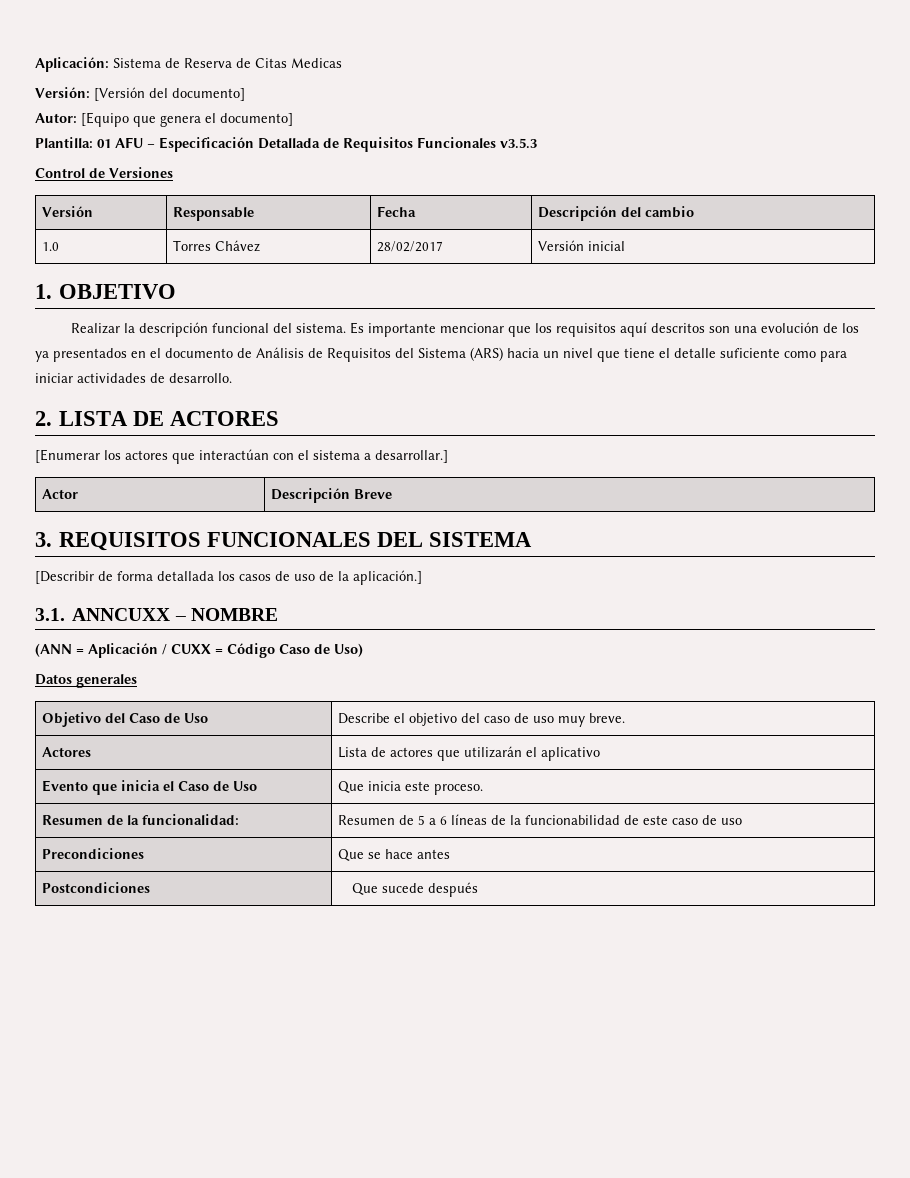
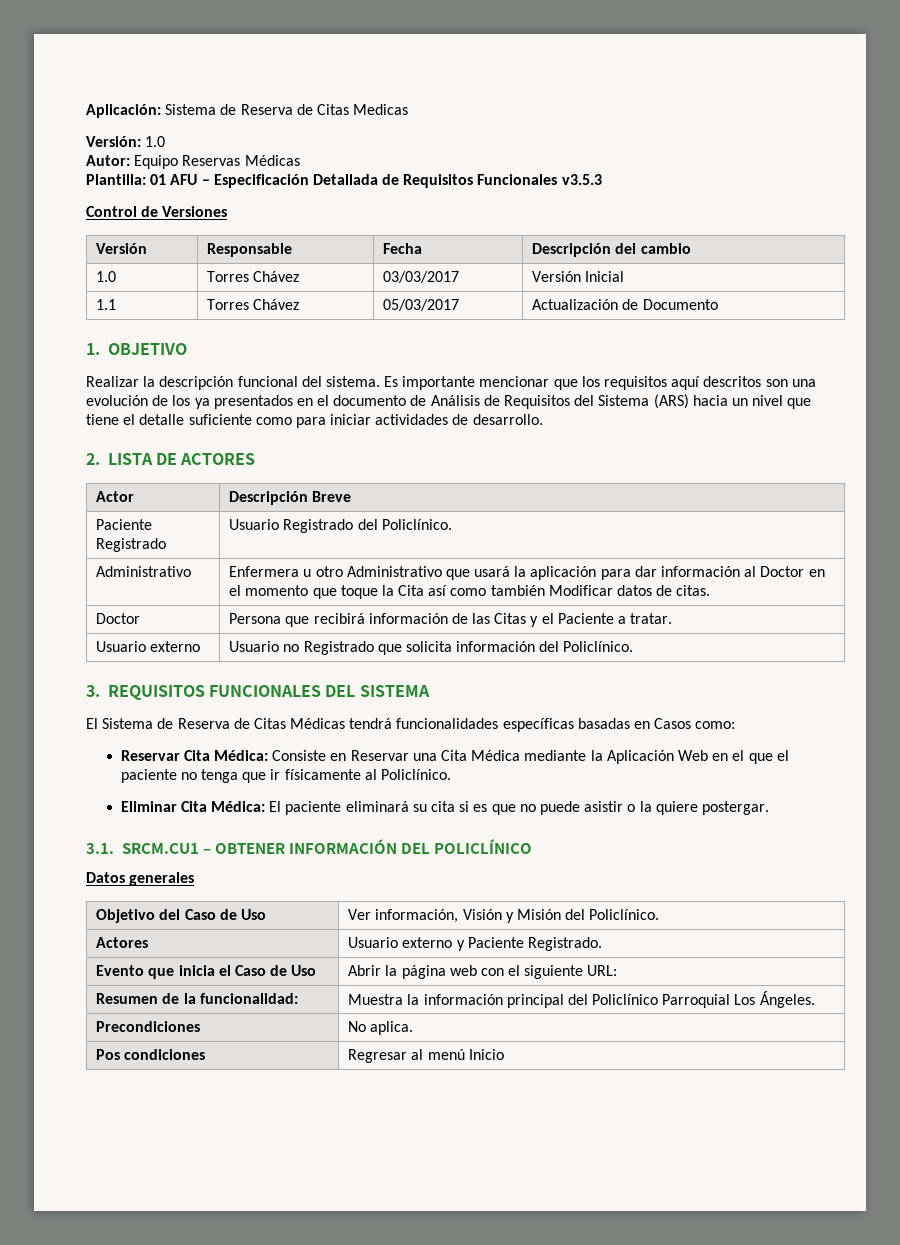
[94,87,245,101] [35,112,293,127] [Versión del documento] // Autor: [Equipo que genera el documento] -> [145,136,166,147] [86,155,300,169] 1.0 // Autor: Equipo Reservas Médicas
[377,241,444,252] [538,240,626,251] 28/02/2017 | Versión inicial -> [383,271,460,283] [532,271,625,282] [96,299,117,310] [207,299,300,310] [383,299,460,311] [532,299,718,310] 03/03/2017 | Versión Inicial // 1.1 | Torres Chávez | 05/03/2017 | Actualización de Documento
[35,449,448,464] [42,489,79,499] [271,488,393,503] // [Enumerar los actores que interactúan con el sistema a desarrollar.] // Actor | Descripción Breve -> [96,491,135,502] [229,491,352,505] [96,519,153,530] [96,538,167,552] [229,519,452,533] [96,566,192,577] [229,566,825,580] [229,585,711,599] [96,613,141,624] [229,613,673,627] [96,641,201,652] [229,641,634,655] // Actor | Descripción Breve // Paciente Registrado | Usuario Registrado del Policlínico. // Administrativo | Enfermera u otro Administrativo que usará la aplicación para dar información al Doctor en el momento que toque la Cita así como también Modificar datos de citas. // Doctor | Persona que recibirá información de las Citas y el Paciente a tratar. // Usuario externo | Usuario no Registrado que solicita información del Policlínico.
[35,570,422,585] [35,608,278,621] [35,643,363,658] [Describir de forma detallada los casos de uso de la aplicación.] // 3.1. ANNCUXX – NOMBRE // (ANN = Aplicación / CUXX = Código Caso de Uso) -> [86,718,736,732] [120,750,789,764] [120,769,452,783] [120,801,769,815] [86,839,532,854] El Sistema de Reserva de Citas Médicas tendrá funcionalidades específicas basadas en Casos como: // Reservar Cita Médica: Consiste en Reservar una Cita Médica mediante la Aplicación Web en el que el paciente no tenga que ir físicamente al Policlínico. // Eliminar Cita Médica: El paciente eliminará su cita si es que no puede asistir o la quiere postergar. // 3.1. SRCM.CU1 – OBTENER INFORMACIÓN DEL POLICLÍNICO
[338,713,626,727] [42,747,92,757] [338,746,601,761] Describe el objetivo del caso de uso muy breve. // Actores | Lista de actores que utilizarán el aplicativo -> [348,909,660,923] [96,937,149,948] [348,937,602,951] Ver información, Visión y Misión del Policlínico. // Actores | Usuario externo y Paciente Registrado.
[338,781,484,795] [42,814,240,825] [338,814,743,825] [42,848,145,859] [338,849,451,861] [42,882,151,893] [352,882,479,897] Que inicia este proceso. // Resumen de la funcionalidad: | Resumen de 5 a 6 líneas de la funcionabilidad de este caso de uso // Precondiciones | Que se hace antes // Postcondiciones | Que sucede después -> [348,965,618,979] [96,993,298,1004] [348,991,815,1008] [96,1021,201,1032] [348,1021,414,1035] [96,1049,206,1060] [348,1049,504,1063] Abrir la página web con el siguiente URL: // Resumen de la funcionalidad: | Muestra la información principal del Policlínico Parroquial Los Ángeles. // Precondiciones | No aplica. // Pos condiciones | Regresar al menú Inicio

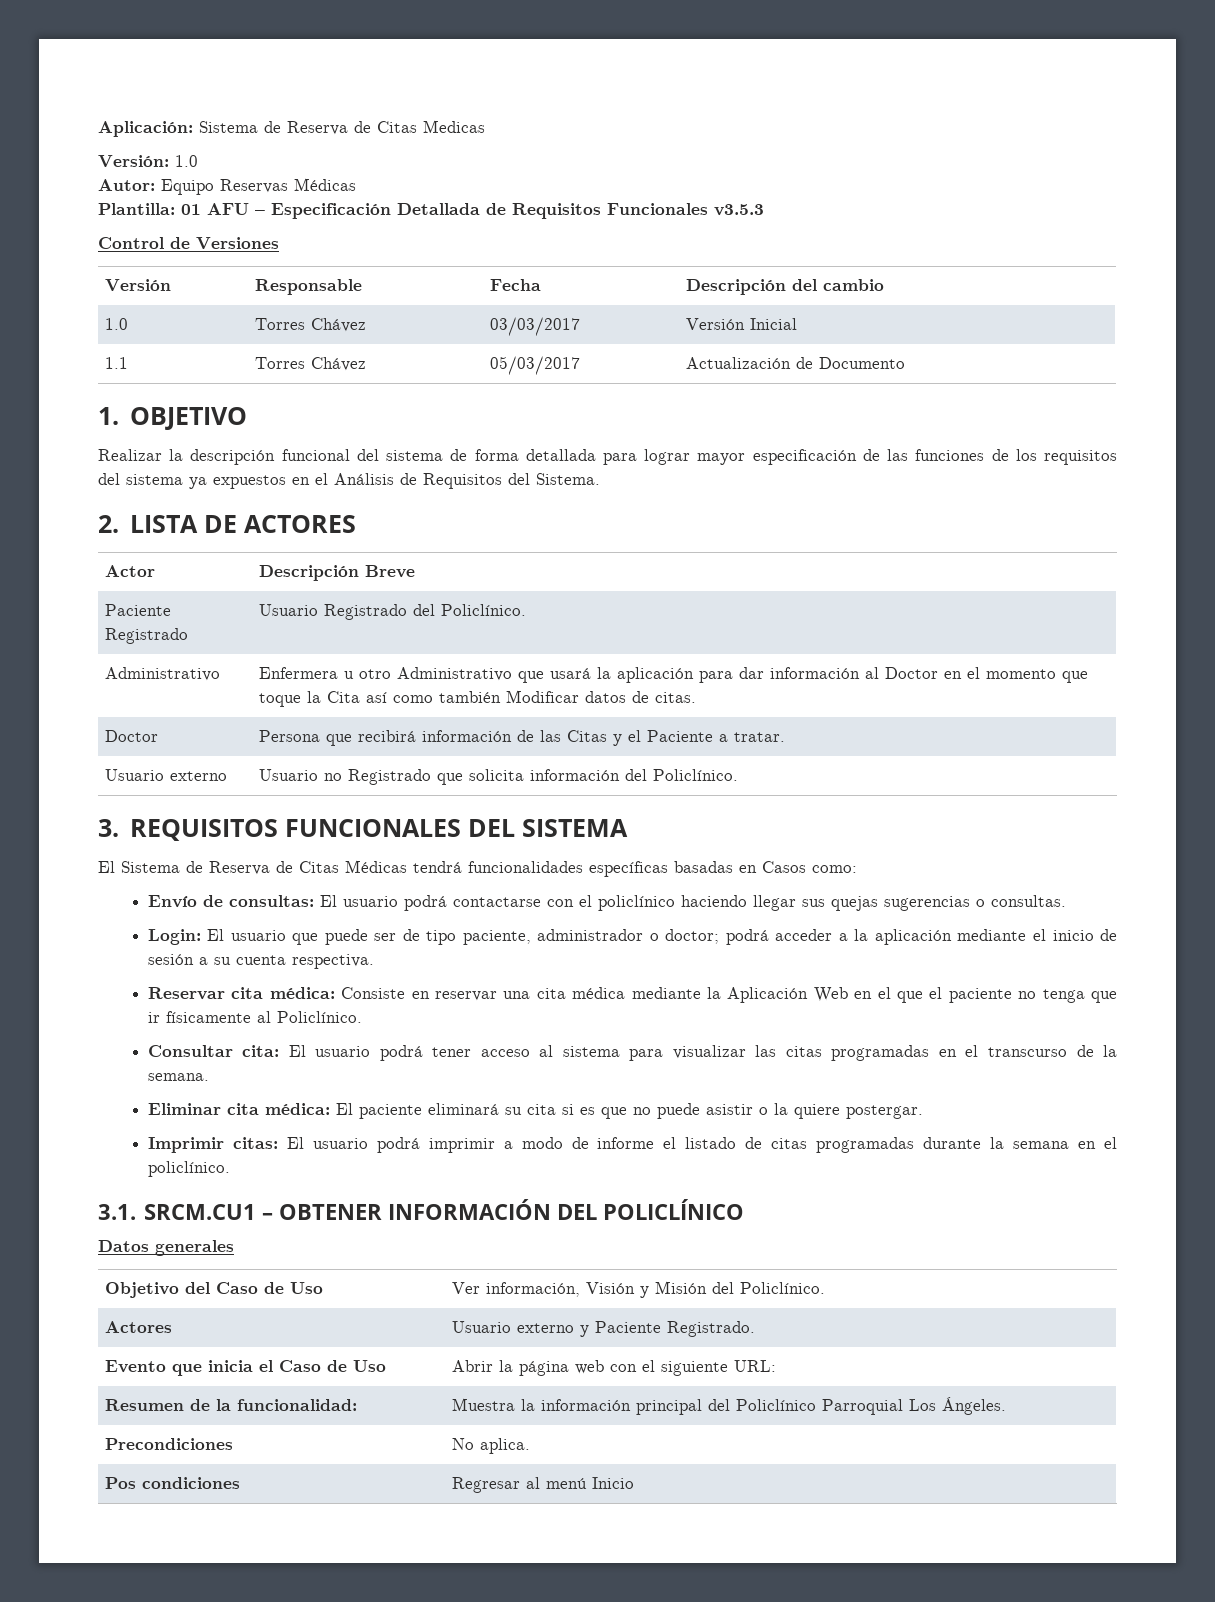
[325,376,816,390] [86,394,812,409] [86,414,543,428] sistema. Es importante mencionar que los requisitos aquí descritos son una evolución de los ya presentados en el documento de Análisis de Requisitos del Sistema (ARS) hacia un nivel que tiene el detalle suficiente como para iniciar actividades de desarrollo. -> [386,449,1117,465] [98,473,600,489] sistema de forma detallada para lograr mayor especificación de las funciones de los requisitos del sistema ya expuestos en el Análisis de Requisitos del Sistema.
[120,750,521,761] Reservar Cita Médica: Consiste en Reservar una Cita Médica -> [147,895,1066,911] [147,929,1118,945] [147,954,374,969] [147,987,626,1001] Envío de consultas: El usuario podrá contactarse con el policlínico haciendo llegar sus quejas sugerencias o consultas. // Login: El usuario que puede ser de tipo paciente, administrador o doctor; podrá acceder a la aplicación mediante el inicio de sesión a su cuenta respectiva. // Reservar cita médica: Consiste en reservar una cita médica
(452, 774) none -> [147,1045,1117,1061] [147,1073,209,1081] // Consultar cita: El usuario podrá tener acceso al sistema para visualizar las citas programadas en el transcurso de la semana.
[180,801,266,812] Cita Médica: -> [226,1103,330,1115] cita médica:
(769, 808) none -> [147,1137,1117,1153] [147,1161,230,1177] // Imprimir citas: El usuario podrá imprimir a modo de informe el listado de citas programadas durante la semana en el policlínico.

